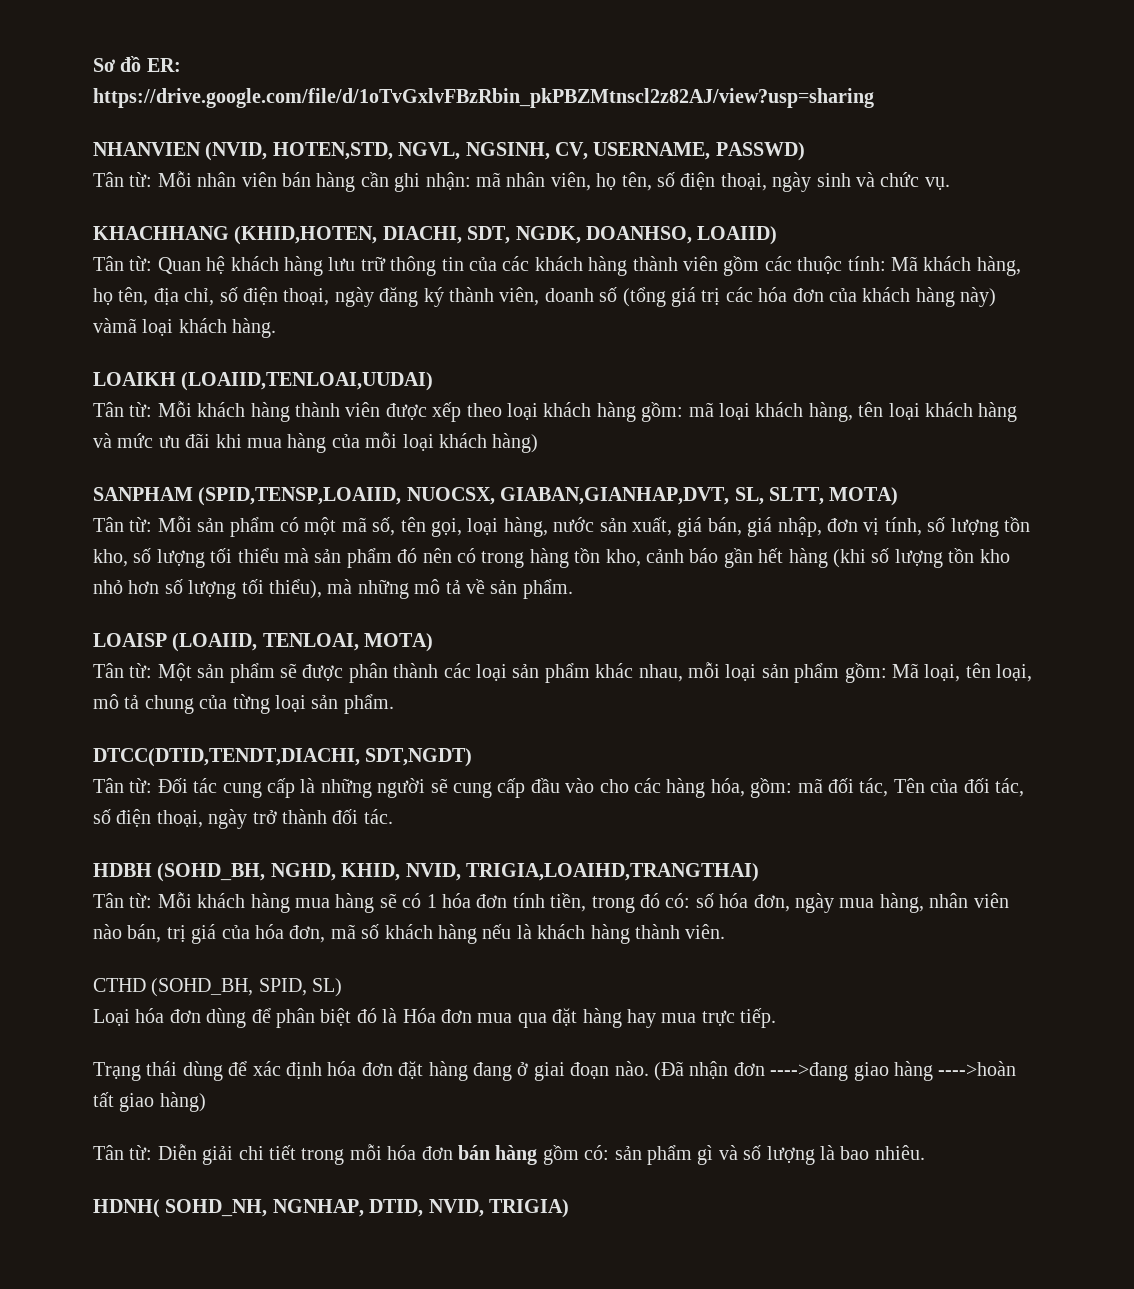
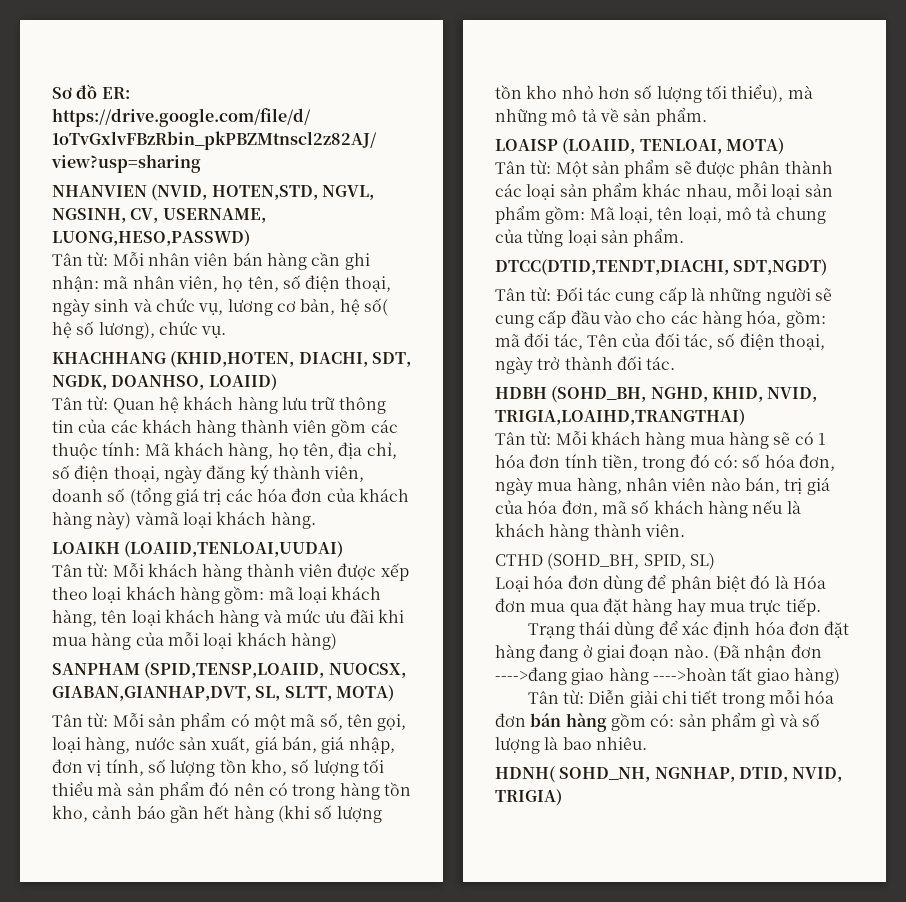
[715,142,805,161] PASSWD) -> [52,230,250,247] LUONG,HESO,PASSWD)
(920, 179) none -> [198,298,388,316] [52,321,198,339] vụ, lương cơ bản, hệ số( hệ số lương), chức

